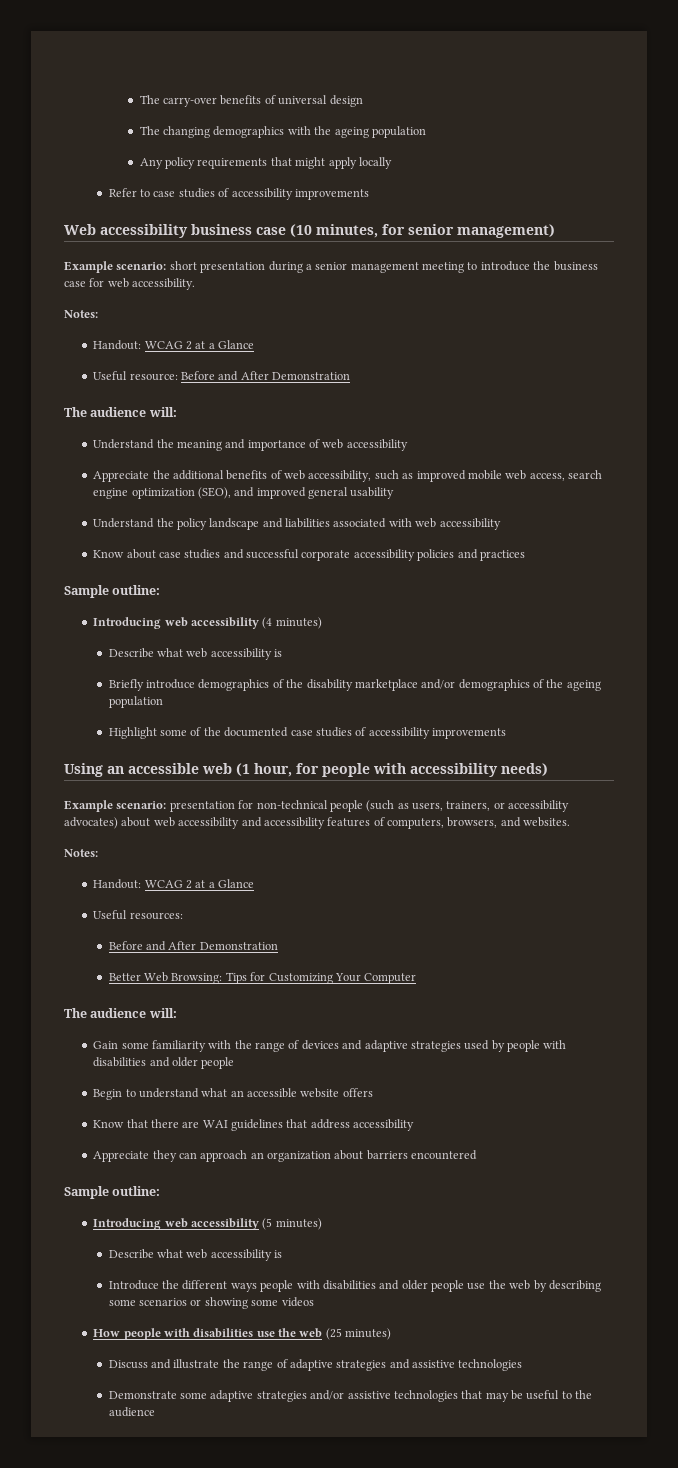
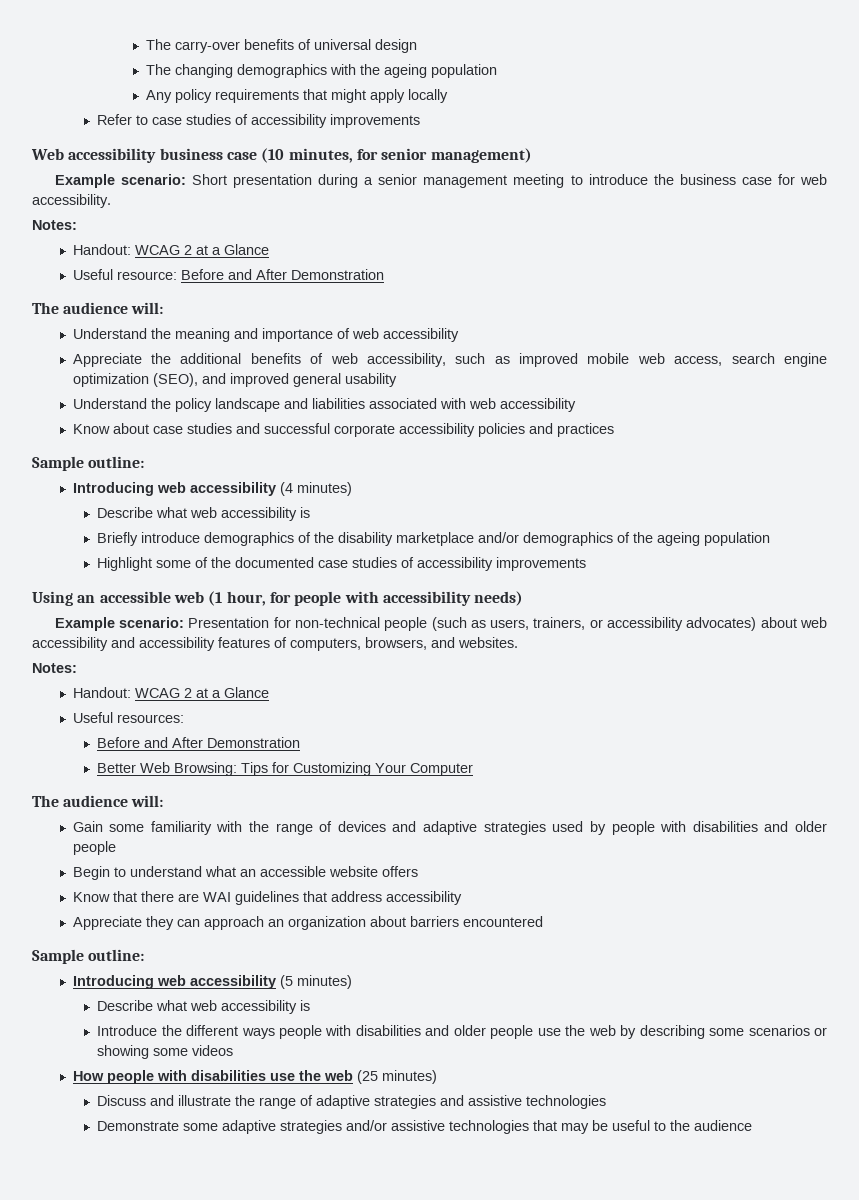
[169,261,197,270] short -> [191,174,227,185] Short
[169,801,235,812] presentation -> [188,617,270,628] Presentation

